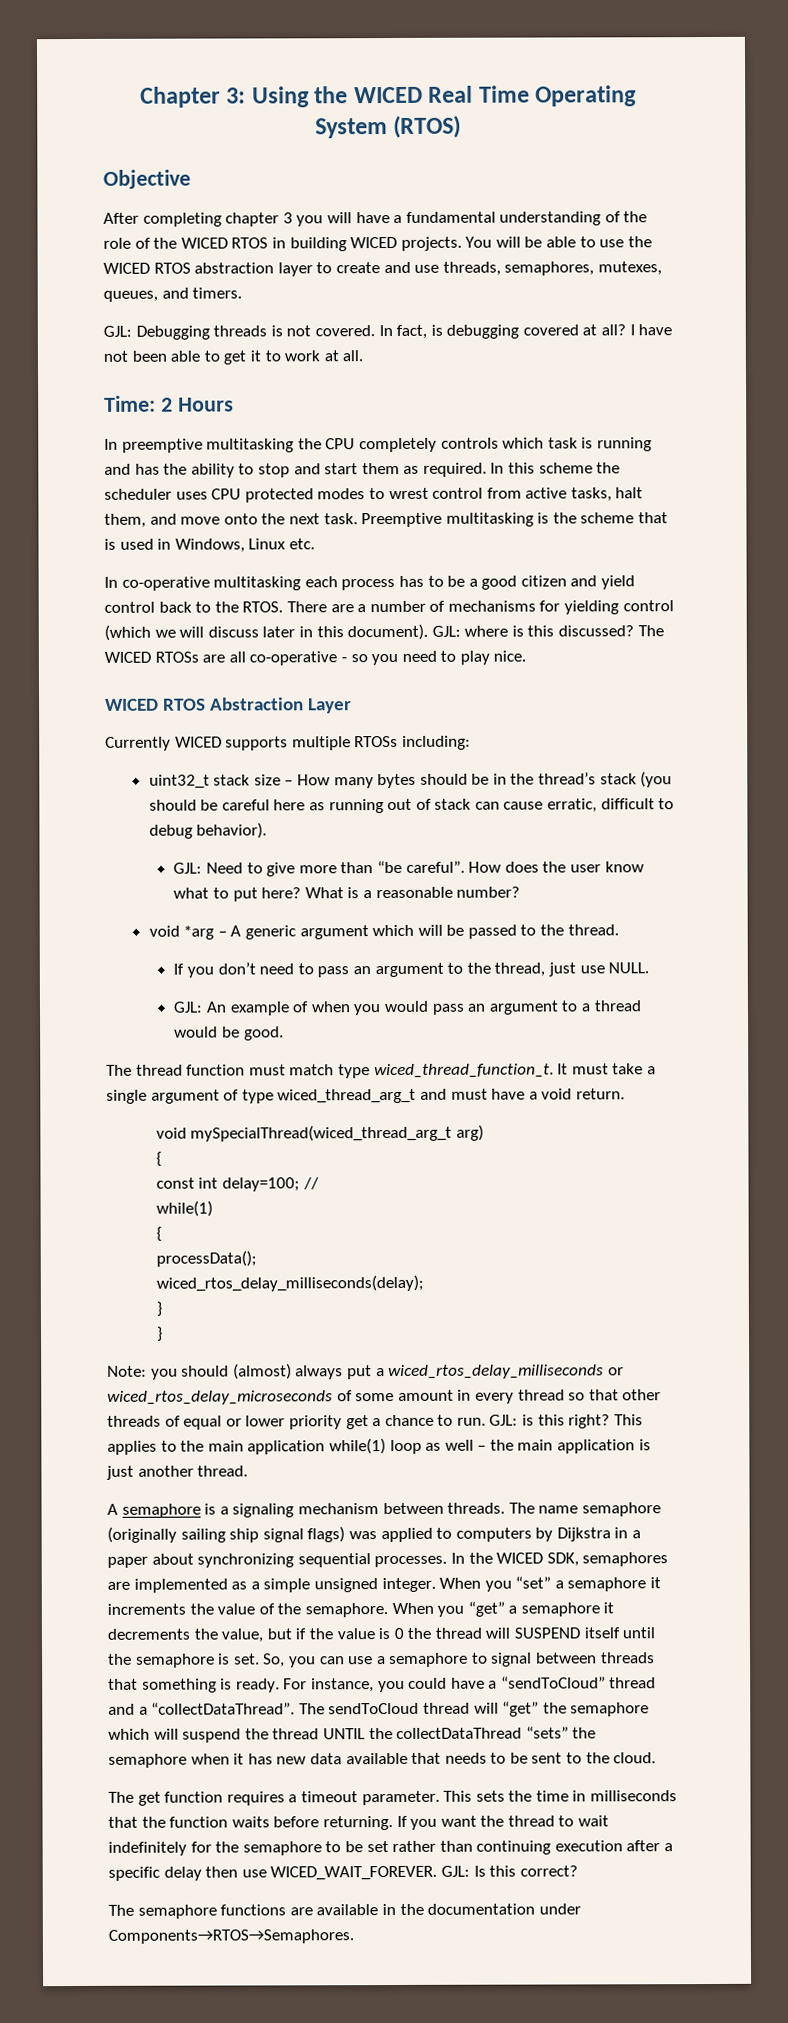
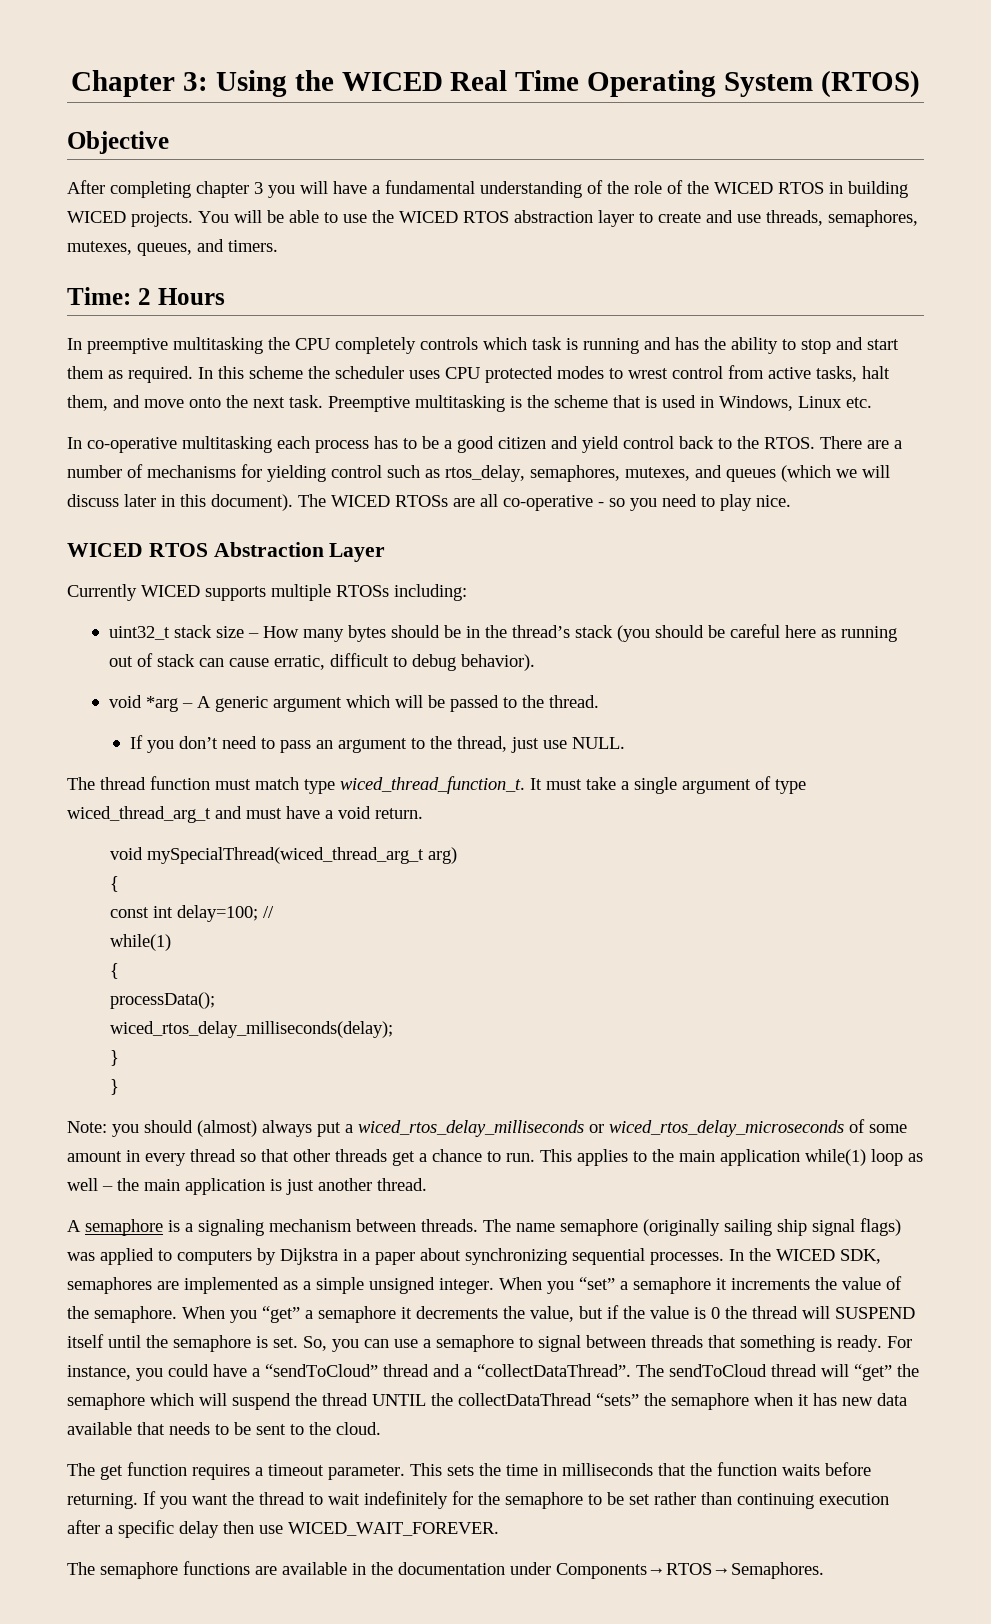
[103,324,673,340] [103,350,364,365] // GJL: Debugging threads is not covered. In fact, is debugging covered at all? I have not been able to get it to work at all. -> (278, 246) none
(674, 606) none -> [387,465,776,482] such as rtos_delay, semaphores, mutexes, and queues
[431,625,635,637] GJL: where is this discussed? -> (293, 502) none
[173,860,644,877] [173,886,521,902] // GJL: Need to give more than “be careful”. How does the user know what to put here? What is a reasonable number? -> (535, 662) none
[173,1000,642,1016] [174,1026,284,1041] // GJL: An example of when you would pass an argument to a thread would be good. -> (626, 743) none
[164,1415,342,1430] of equal or lower priority -> (387, 1155) none
[489,1414,611,1429] GJL: is this right? -> (535, 1157) none
[440,1865,578,1877] GJL: Is this correct? -> (499, 1529) none

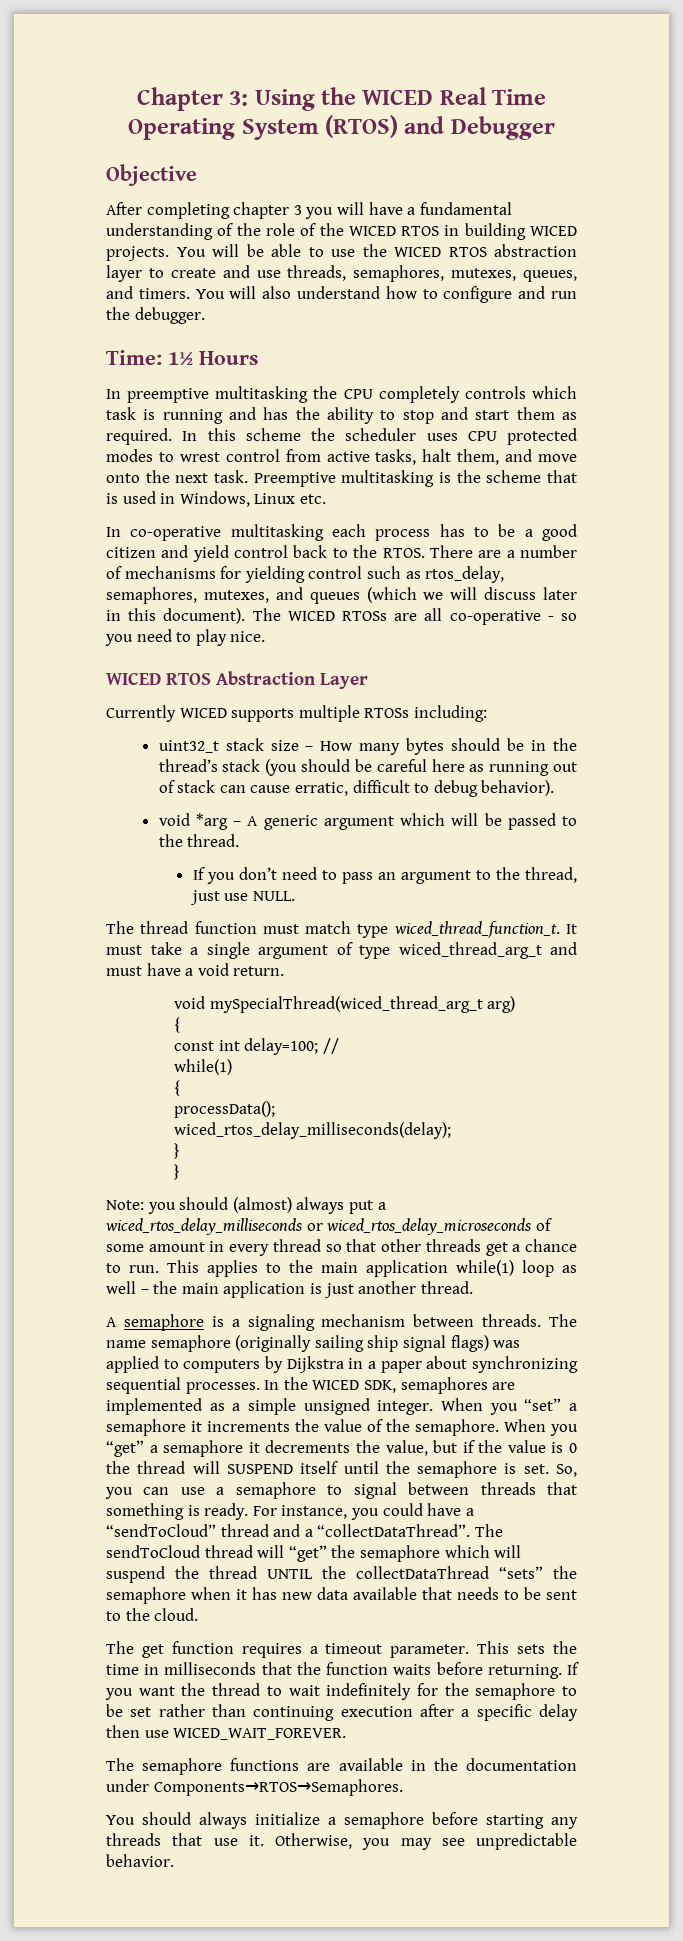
(920, 84) none -> [404,116,555,140] and Debugger
(278, 246) none -> [195,286,577,303] [106,307,205,324] You will also understand how to configure and run the debugger.
[137,288,151,305] 2 -> [168,352,193,365] 1½
(824, 1570) none -> [106,1812,578,1829] [106,1833,577,1850] [106,1854,174,1867] // You should always initialize a semaphore before starting any threads that use it. Otherwise, you may see unpredictable behavior.

